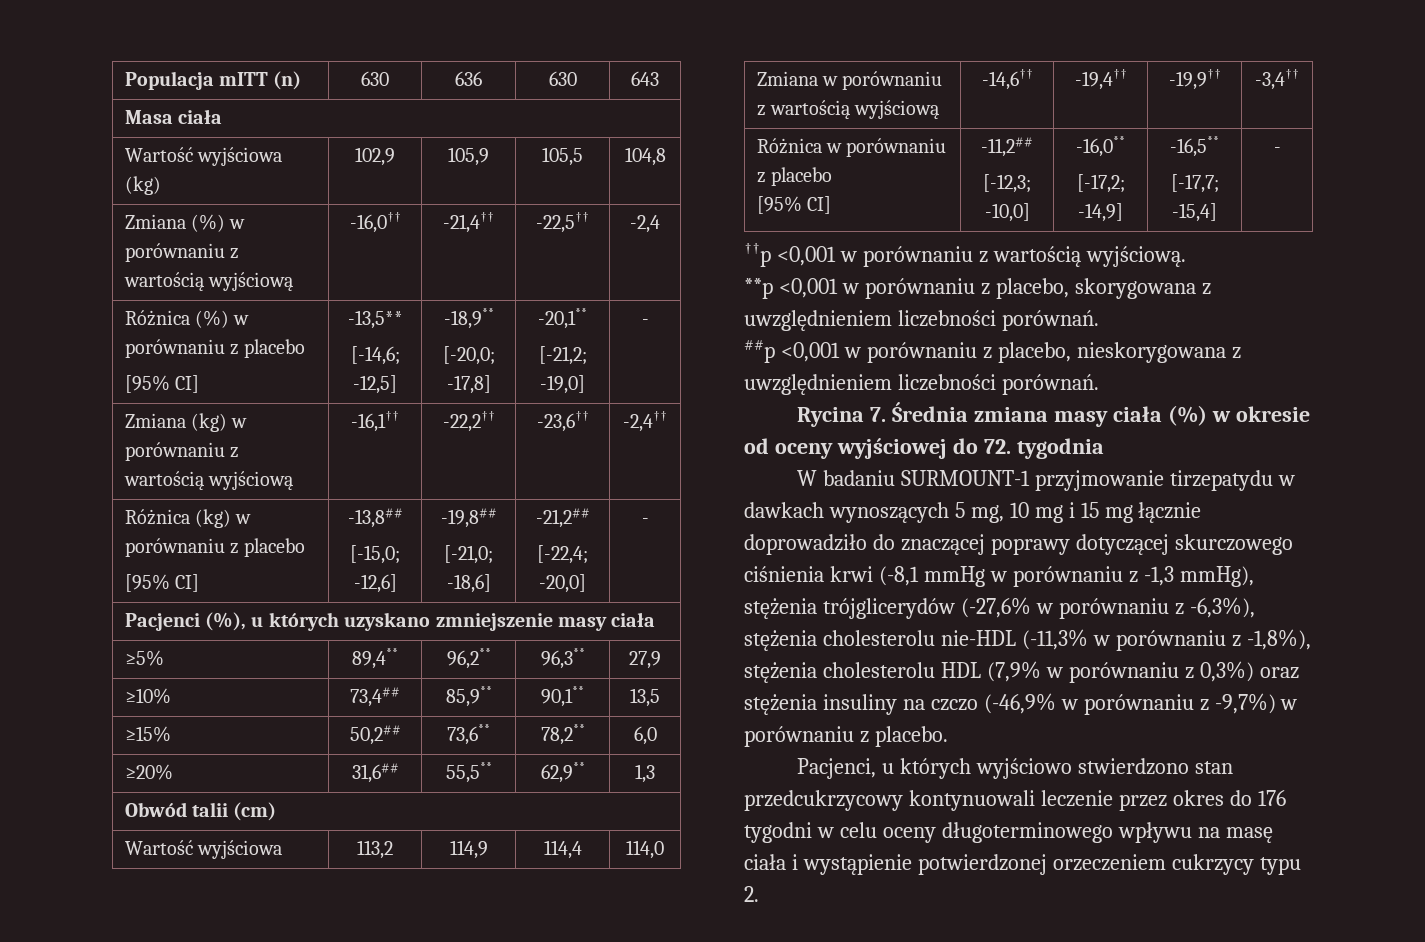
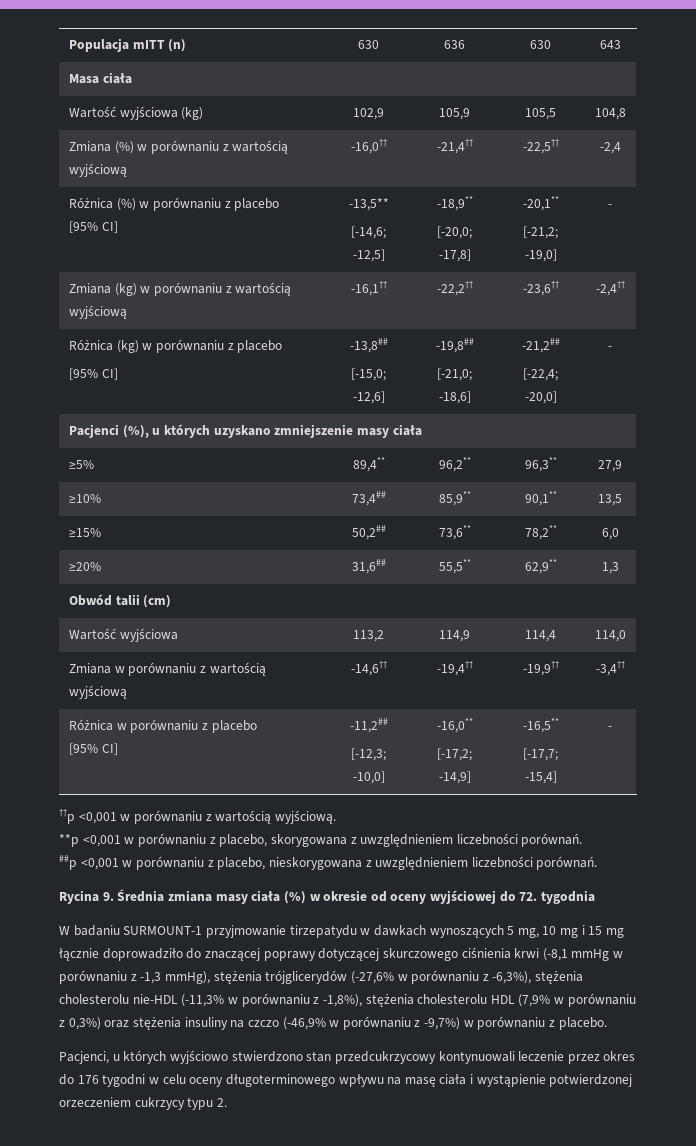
[870,407,887,422] 7. -> [102,892,114,901] 9.

